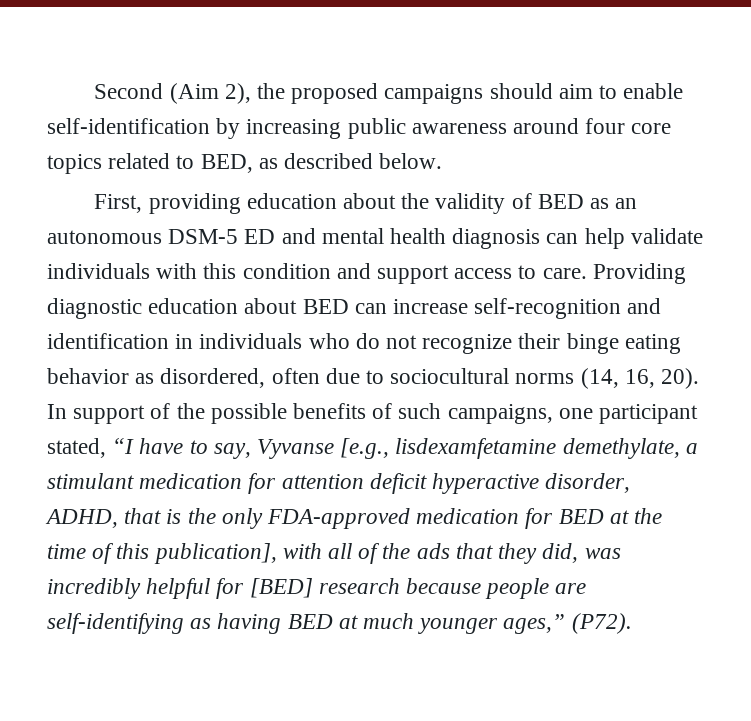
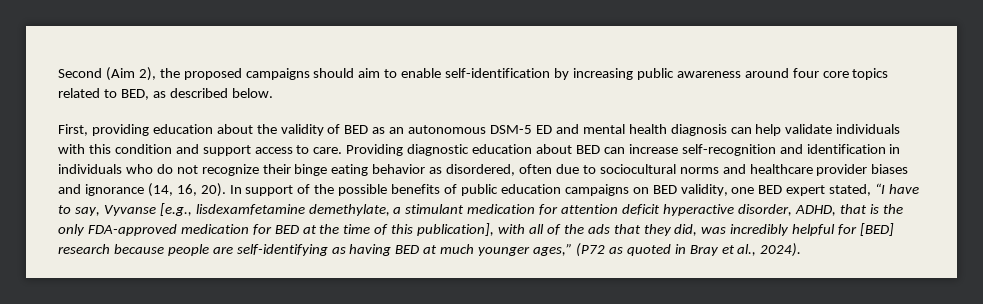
(575, 378) none -> [722,164,909,176] [58,184,144,196] and healthcare provider biases and ignorance
[398,403,699,424] such campaigns, one participant -> [460,184,826,196] public education campaigns on BED validity, one BED expert
[571,613,632,634] (P72). -> [575,243,802,257] (P72 as quoted in Bray et al., 2024).

